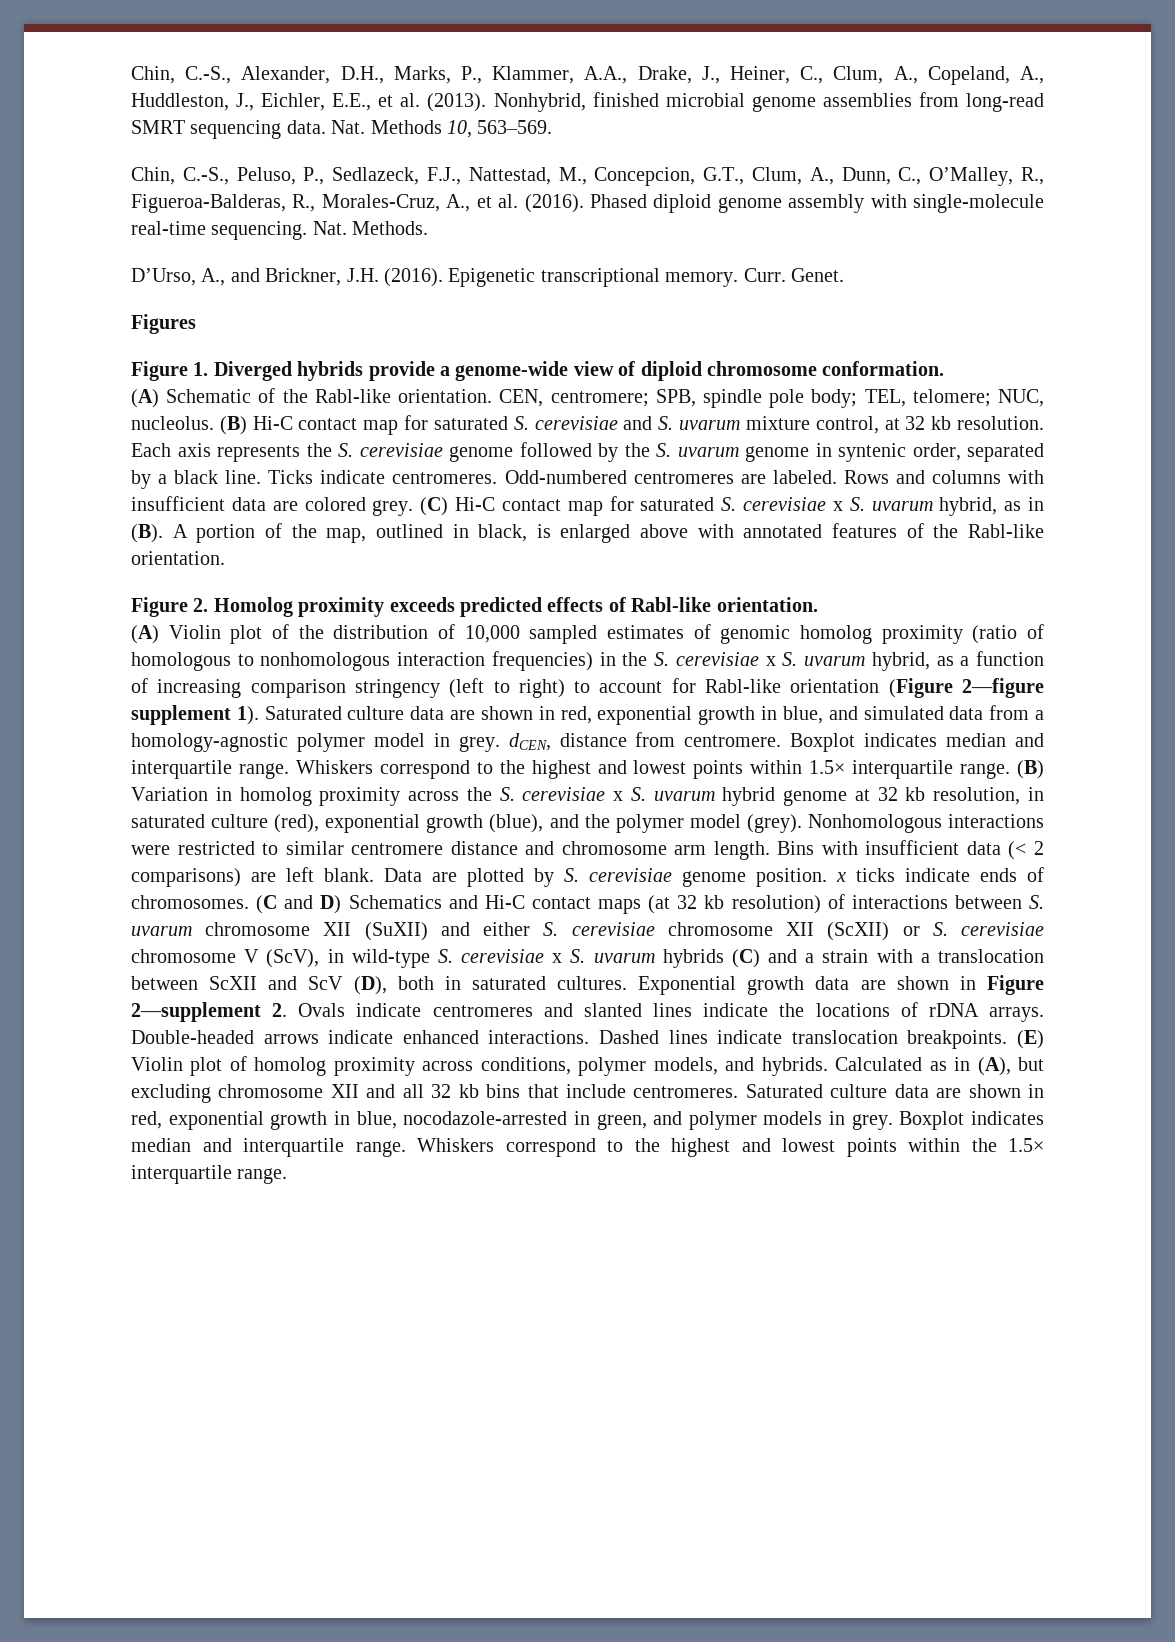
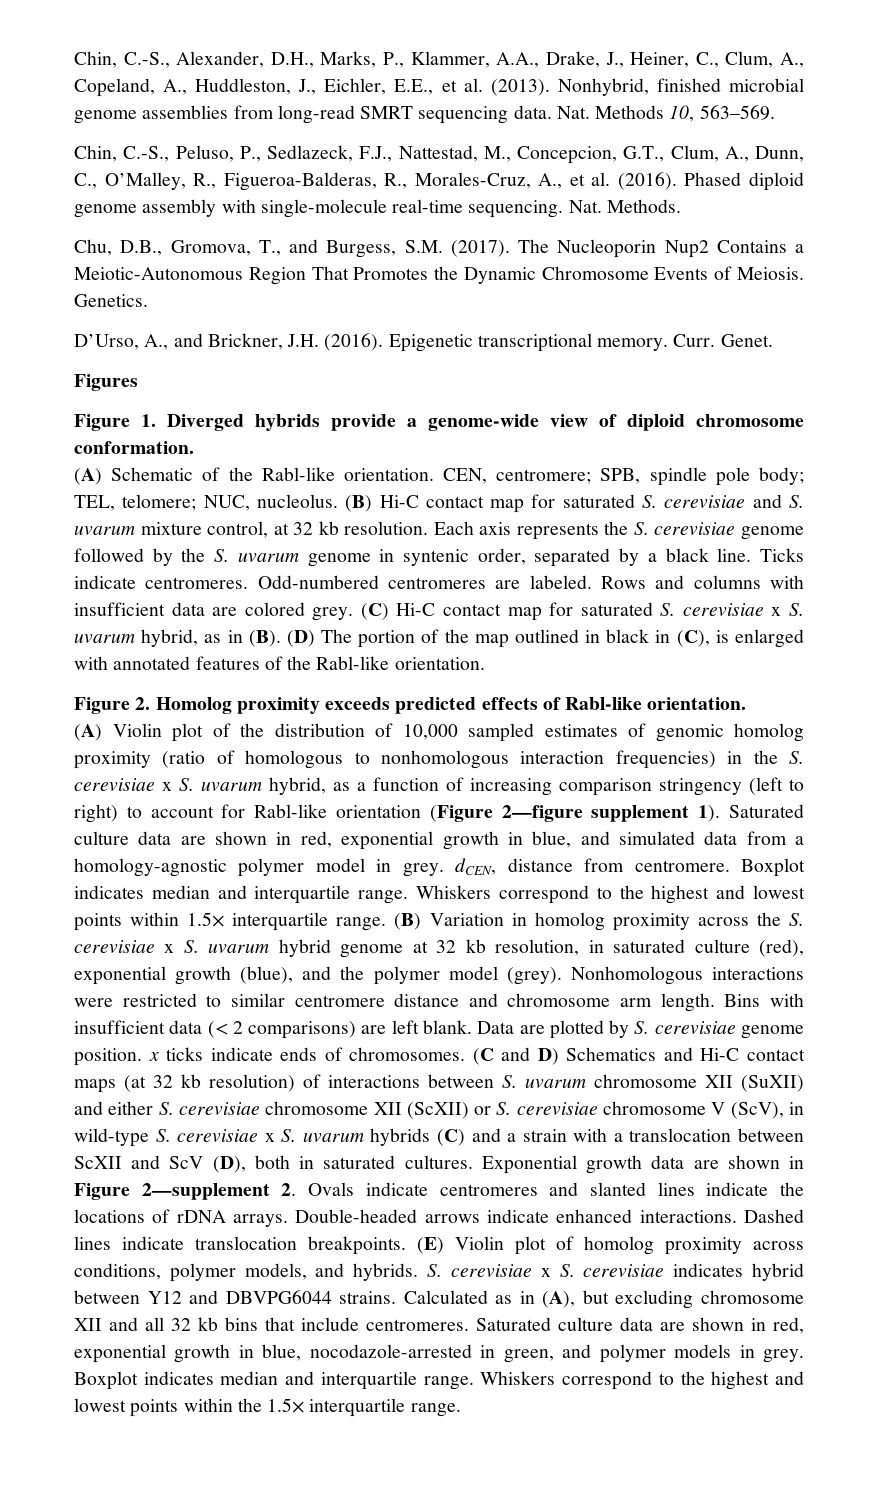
(429, 228) none -> [74,239,804,258] [74,266,805,285] [74,294,148,307] // Chu, D.B., Gromova, T., and Burgess, S.M. (2017). The Nucleoporin Nup2 Contains a Meiotic-Autonomous Region That Promotes the Dynamic Chromosome Events of Meiosis. Genetics.
[172,524,188,538] A -> [286,629,353,647] (D) The
[326,528,367,543] map, -> [474,634,509,648] map
[478,524,528,542] black, -> [606,629,710,647] black in (C),
[640,524,689,538] above -> (804, 638) none
(828, 1066) none -> [427,1263,804,1281] [74,1290,397,1304] S. cerevisiae x S. cerevisiae indicates hybrid between Y12 and DBVPG6044 strains.

